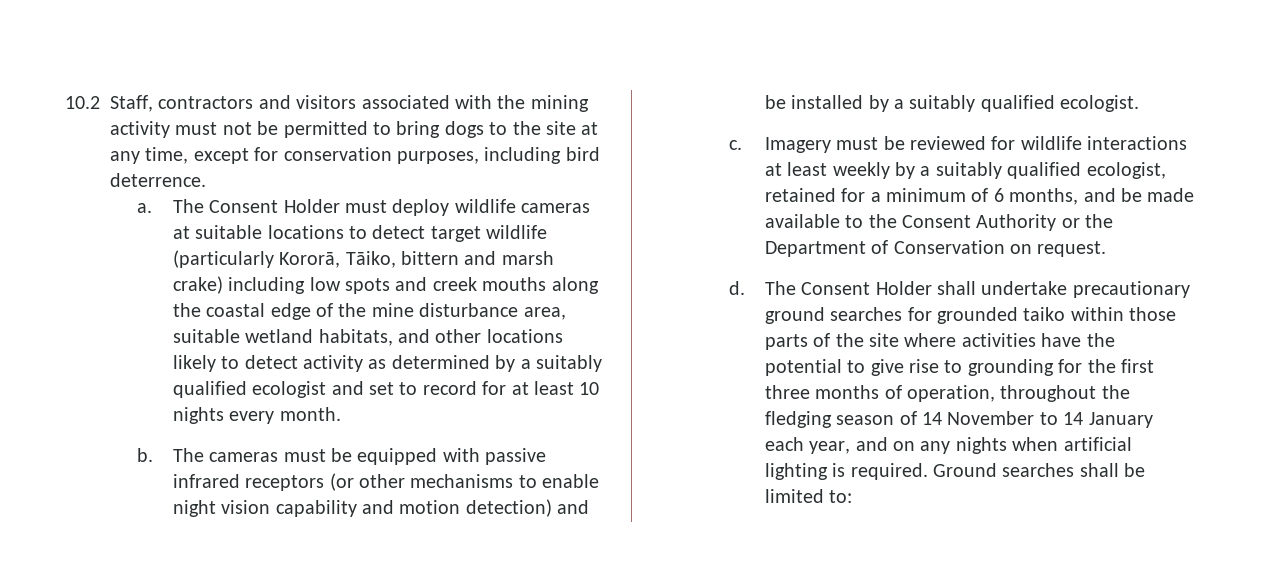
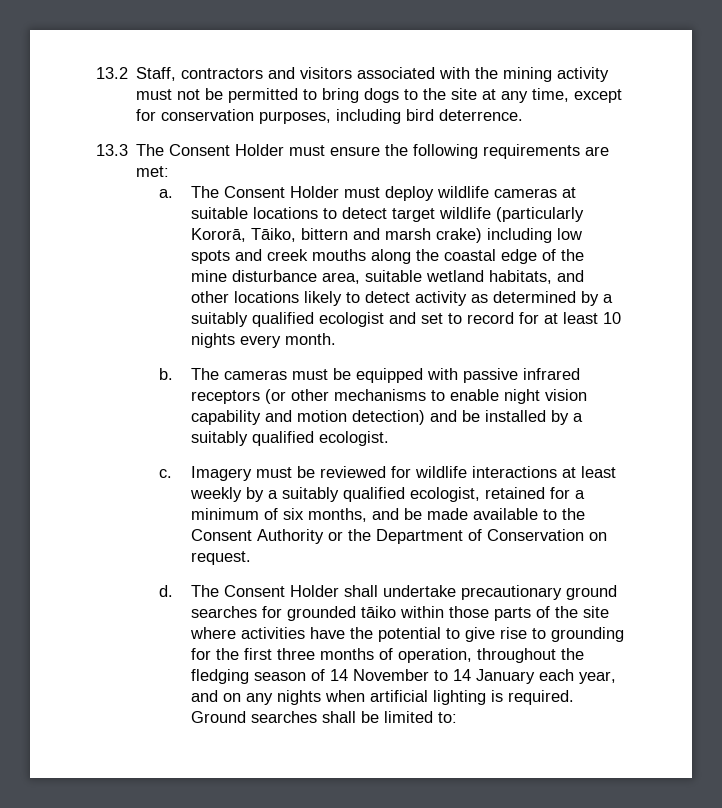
[65,96,100,109] 10.2 -> [96,67,128,79] 13.2
(206, 180) none -> [96,144,610,159] [136,166,170,177] // 13.3 The Consent Holder must ensure the following requirements are met:
[993,188,1004,202] 6 -> [283,508,305,520] six
[1023,307,1066,321] taiko -> [361,606,397,618] tāiko

